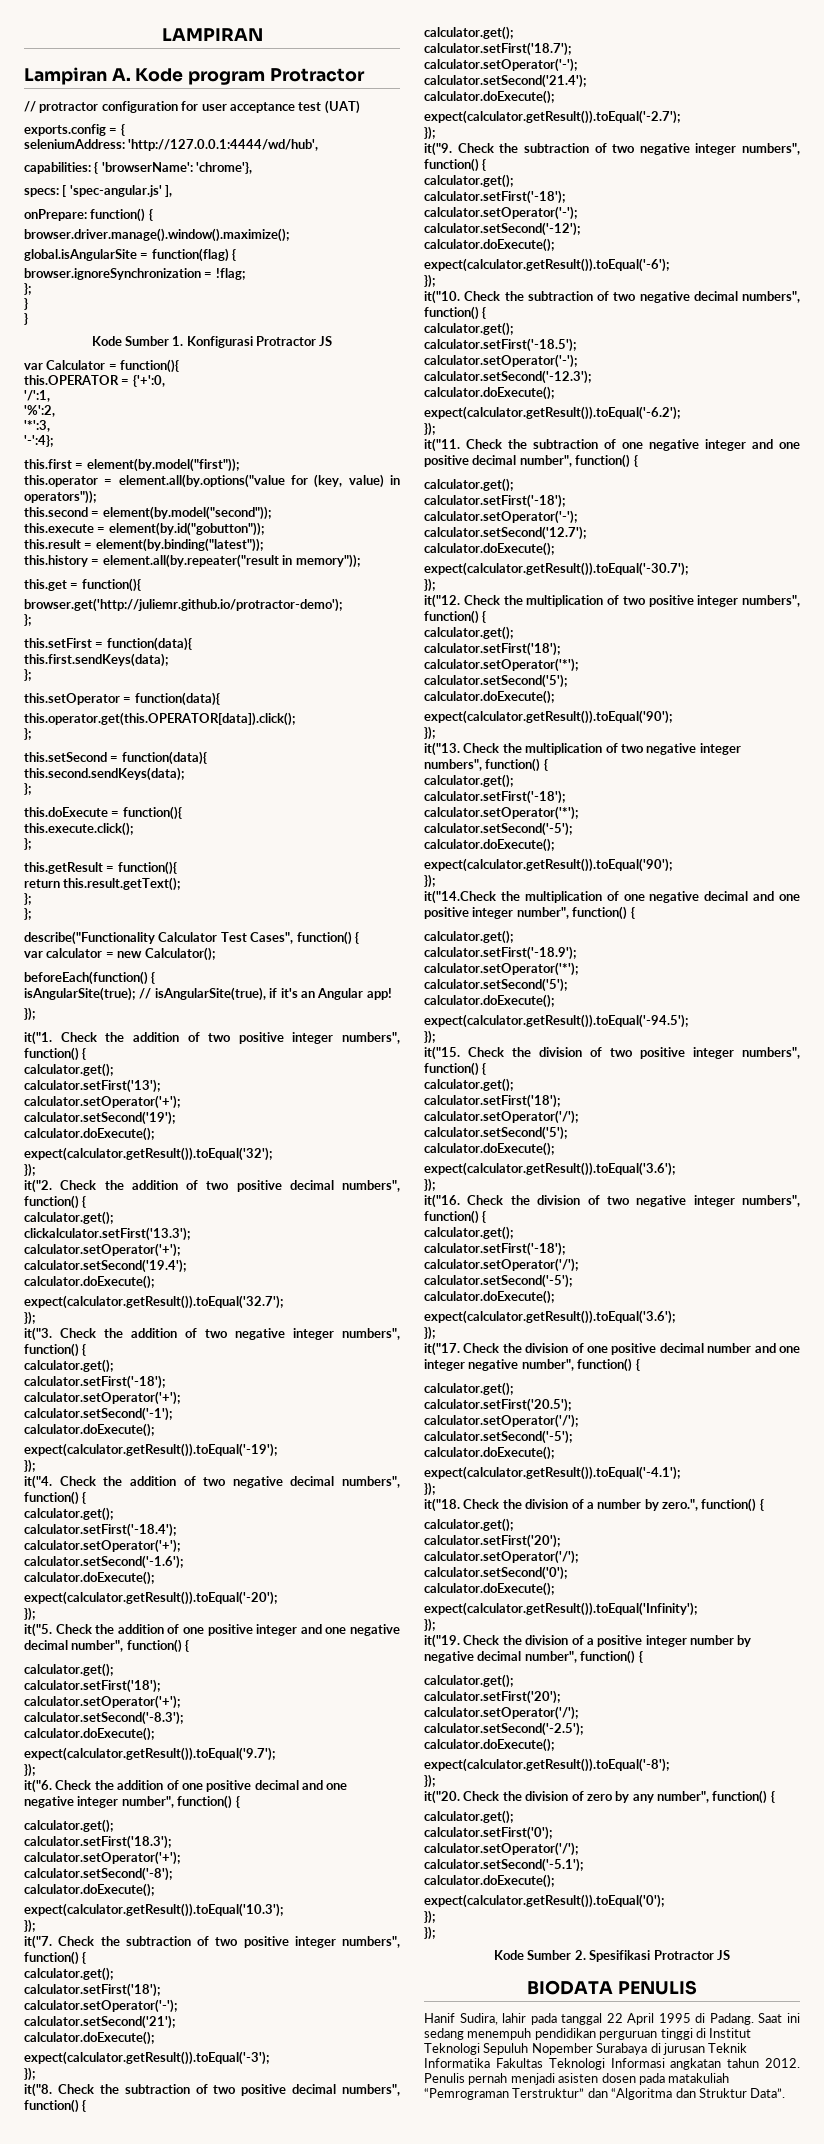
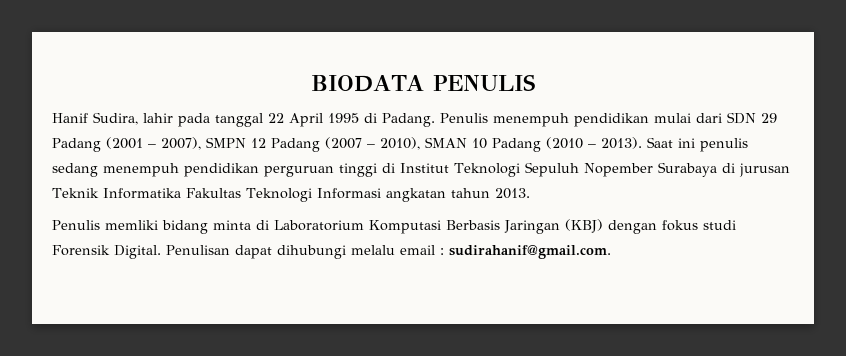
[161,28,263,41] [24,67,365,85] [24,100,360,114] [24,124,125,136] [24,139,319,151] [24,162,253,174] [24,185,173,197] [24,208,153,222] [24,228,290,242] [24,248,237,262] [24,268,246,280] [24,283,32,295] [24,298,28,310] [24,313,28,325] [91,336,333,348] [24,359,180,373] [24,375,165,387] [24,390,50,402] [24,405,55,417] [24,420,50,432] [24,435,54,447] [24,458,240,472] [24,474,400,488] [24,490,97,504] [24,506,272,520] [24,522,265,536] [24,538,264,552] [24,554,361,568] [24,578,141,592] [24,598,343,612] [24,614,32,626] [24,637,192,651] [24,653,169,667] [24,669,32,681] [24,692,220,706] [24,712,296,726] [24,728,32,740] [24,751,207,765] [24,767,185,781] [24,783,32,795] [24,806,182,820] [24,822,134,836] [24,838,32,850] [24,861,177,875] [24,877,182,891] [24,893,32,905] [24,908,32,920] [24,931,359,945] [24,947,216,961] [24,971,156,985] [24,987,392,1001] [24,1007,36,1021] [24,1031,400,1045] [24,1047,87,1061] [24,1063,114,1077] [24,1079,161,1093] [24,1095,181,1109] [24,1111,176,1125] [24,1127,155,1141] [24,1147,273,1161] [24,1163,36,1177] [24,1179,400,1193] [24,1195,87,1209] [24,1211,114,1225] [24,1227,191,1241] [24,1243,181,1257] [24,1259,187,1273] [24,1275,155,1289] [24,1295,284,1309] [24,1311,36,1325] [24,1327,400,1341] [24,1343,87,1357] [24,1359,114,1373] [24,1375,166,1389] [24,1391,181,1405] [24,1407,173,1421] [24,1423,155,1437] [24,1443,278,1457] [24,1459,36,1473] [24,1475,400,1489] [24,1491,87,1505] [24,1507,114,1521] [24,1523,177,1537] [24,1539,181,1553] [24,1555,184,1569] [24,1571,155,1585] [24,1591,278,1605] [24,1607,36,1621] [24,1623,400,1637] [24,1639,190,1653] [24,1663,114,1677] [24,1679,161,1693] [24,1695,181,1709] [24,1711,184,1725] [24,1727,155,1741] [24,1747,276,1761] [24,1763,36,1777] [24,1779,348,1793] [24,1795,240,1809] [24,1819,114,1833] [24,1835,172,1849] [24,1851,181,1865] [24,1867,173,1881] [24,1883,155,1897] [24,1903,284,1917] [24,1919,36,1933] [24,1935,400,1949] [24,1951,87,1965] [24,1967,114,1981] [24,1983,161,1997] [24,1999,178,2013] [24,2015,176,2029] [24,2031,155,2045] [24,2051,270,2065] [24,2067,36,2081] [24,2083,400,2097] [24,2099,87,2113] [424,26,514,40] [424,42,572,56] [424,58,578,72] [424,74,587,88] [424,90,555,104] [424,110,681,124] [424,126,436,140] [424,142,800,156] [424,158,487,172] [424,174,514,188] [424,190,566,204] [424,206,578,220] [424,222,581,236] [424,238,555,252] [424,258,670,272] [424,274,436,288] [424,290,800,304] [424,306,487,320] [424,322,514,336] [424,338,577,352] [424,354,578,368] [424,370,592,384] [424,386,555,400] [424,406,681,420] [424,422,436,436] [424,438,800,452] [424,454,638,468] [424,478,514,492] [424,494,566,508] [424,510,578,524] [424,526,587,540] [424,542,555,556] [424,562,689,576] [424,578,436,592] [424,594,800,608] [424,610,487,624] [424,626,514,640] [424,642,561,656] [424,658,579,672] [424,674,568,688] [424,690,555,704] [424,710,673,724] [424,726,436,740] [424,742,741,756] [424,758,548,772] [424,774,514,788] [424,790,566,804] [424,806,579,820] [424,822,573,836] [424,838,555,852] [424,858,673,872] [424,874,436,888] [424,890,800,904] [424,906,635,920] [424,930,514,944] [424,946,577,960] [424,962,579,976] [424,978,568,992] [424,994,555,1008] [424,1014,689,1028] [424,1030,436,1044] [424,1046,800,1060] [424,1062,487,1076] [424,1078,514,1092] [424,1094,561,1108] [424,1110,579,1124] [424,1126,568,1140] [424,1142,555,1156] [424,1162,676,1176] [424,1178,436,1192] [424,1194,800,1208] [424,1210,487,1224] [424,1226,514,1240] [424,1242,566,1256] [424,1258,579,1272] [424,1274,573,1288] [424,1290,555,1304] [424,1310,676,1324] [424,1326,436,1340] [424,1342,800,1356] [424,1358,640,1372] [424,1382,514,1396] [424,1398,572,1412] [424,1414,579,1428] [424,1430,573,1444] [424,1446,555,1460] [424,1466,681,1480] [424,1482,436,1496] [424,1498,764,1512] [424,1518,514,1532] [424,1534,561,1548] [424,1550,579,1564] [424,1566,568,1580] [424,1582,555,1596] [424,1602,698,1616] [424,1618,436,1632] [424,1634,752,1648] [424,1650,643,1664] [424,1674,514,1688] [424,1690,561,1704] [424,1706,579,1720] [424,1722,584,1736] [424,1738,555,1752] [424,1758,670,1772] [424,1774,436,1788] [424,1790,775,1804] [424,1810,514,1824] [424,1826,553,1840] [424,1842,579,1856] [424,1858,584,1872] [424,1874,555,1888] [424,1894,665,1908] [424,1910,436,1924] [424,1926,436,1940] [494,1950,730,1962] LAMPIRAN // Lampiran A. Kode program Protractor // // protractor configuration for user acceptance test (UAT) // exports.config = { // seleniumAddress: 'http://127.0.0.1:4444/wd/hub', // capabilities: { 'browserName': 'chrome'}, // specs: [ 'spec-angular.js' ], // onPrepare: function() { // browser.driver.manage().window().maximize(); // global.isAngularSite = function(flag) { // browser.ignoreSynchronization = !flag; // }; // } // } // Kode Sumber 1. Konfigurasi Protractor JS // var Calculator = function(){ // this.OPERATOR = {'+':0, // '/':1, // '%':2, // '*':3, // '-':4}; // this.first = element(by.model("first")); // this.operator = element.all(by.options("value for (key, value) in operators")); // this.second = element(by.model("second")); // this.execute = element(by.id("gobutton")); // this.result = element(by.binding("latest")); // this.history = element.all(by.repeater("result in memory")); // this.get = function(){ // browser.get('http://juliemr.github.io/protractor-demo'); // }; // this.setFirst = function(data){ // this.first.sendKeys(data); // }; // this.setOperator = function(data){ // this.operator.get(this.OPERATOR[data]).click(); // }; // this.setSecond = function(data){ // this.second.sendKeys(data); // }; // this.doExecute = function(){ // this.execute.click(); // }; // this.getResult = function(){ // return this.result.getText(); // }; // }; // describe("Functionality Calculator Test Cases", function() { // var calculator = new Calculator(); // beforeEach(function() { // isAngularSite(true); // isAngularSite(true), if it's an Angular app! // }); // it("1. Check the addition of two positive integer numbers", function() { // calculator.get(); // calculator.setFirst('13'); // calculator.setOperator('+'); // calculator.setSecond('19'); // calculator.doExecute(); // expect(calculator.getResult()).toEqual('32'); // }); // it("2. Check the addition of two positive decimal numbers", function() { // calculator.get(); // clickalculator.setFirst('13.3'); // calculator.setOperator('+'); // calculator.setSecond('19.4'); // calculator.doExecute(); // expect(calculator.getResult()).toEqual('32.7'); // }); // it("3. Check the addition of two negative integer numbers", function() { // calculator.get(); // calculator.setFirst('-18'); // calculator.setOperator('+'); // calculator.setSecond('-1'); // calculator.doExecute(); // expect(calculator.getResult()).toEqual('-19'); // }); // it("4. Check the addition of two negative decimal numbers", function() { // calculator.get(); // calculator.setFirst('-18.4'); // calculator.setOperator('+'); // calculator.setSecond('-1.6'); // calculator.doExecute(); // expect(calculator.getResult()).toEqual('-20'); // }); // it("5. Check the addition of one positive integer and one negative decimal number", function() { // calculator.get(); // calculator.setFirst('18'); // calculator.setOperator('+'); // calculator.setSecond('-8.3'); // calculator.doExecute(); // expect(calculator.getResult()).toEqual('9.7'); // }); // it("6. Check the addition of one positive decimal and one negative integer number", function() { // calculator.get(); // calculator.setFirst('18.3'); // calculator.setOperator('+'); // calculator.setSecond('-8'); // calculator.doExecute(); // expect(calculator.getResult()).toEqual('10.3'); // }); // it("7. Check the subtraction of two positive integer numbers", function() { // calculator.get(); // calculator.setFirst('18'); // calculator.setOperator('-'); // calculator.setSecond('21'); // calculator.doExecute(); // expect(calculator.getResult()).toEqual('-3'); // }); // it("8. Check the subtraction of two positive decimal numbers", function() { // calculator.get(); // calculator.setFirst('18.7'); // calculator.setOperator('-'); // calculator.setSecond('21.4'); // calculator.doExecute(); // expect(calculator.getResult()).toEqual('-2.7'); // }); // it("9. Check the subtraction of two negative integer numbers", function() { // calculator.get(); // calculator.setFirst('-18'); // calculator.setOperator('-'); // calculator.setSecond('-12'); // calculator.doExecute(); // expect(calculator.getResult()).toEqual('-6'); // }); // it("10. Check the subtraction of two negative decimal numbers", function() { // calculator.get(); // calculator.setFirst('-18.5'); // calculator.setOperator('-'); // calculator.setSecond('-12.3'); // calculator.doExecute(); // expect(calculator.getResult()).toEqual('-6.2'); // }); // it("11. Check the subtraction of one negative integer and one positive decimal number", function() { // calculator.get(); // calculator.setFirst('-18'); // calculator.setOperator('-'); // calculator.setSecond('12.7'); // calculator.doExecute(); // expect(calculator.getResult()).toEqual('-30.7'); // }); // it("12. Check the multiplication of two positive integer numbers", function() { // calculator.get(); // calculator.setFirst('18'); // calculator.setOperator('*'); // calculator.setSecond('5'); // calculator.doExecute(); // expect(calculator.getResult()).toEqual('90'); // }); // it("13. Check the multiplication of two negative integer numbers", function() { // calculator.get(); // calculator.setFirst('-18'); // calculator.setOperator('*'); // calculator.setSecond('-5'); // calculator.doExecute(); // expect(calculator.getResult()).toEqual('90'); // }); // it("14.Check the multiplication of one negative decimal and one positive integer number", function() { // calculator.get(); // calculator.setFirst('-18.9'); // calculator.setOperator('*'); // calculator.setSecond('5'); // calculator.doExecute(); // expect(calculator.getResult()).toEqual('-94.5'); // }); // it("15. Check the division of two positive integer numbers", function() { // calculator.get(); // calculator.setFirst('18'); // calculator.setOperator('/'); // calculator.setSecond('5'); // calculator.doExecute(); // expect(calculator.getResult()).toEqual('3.6'); // }); // it("16. Check the division of two negative integer numbers", function() { // calculator.get(); // calculator.setFirst('-18'); // calculator.setOperator('/'); // calculator.setSecond('-5'); // calculator.doExecute(); // expect(calculator.getResult()).toEqual('3.6'); // }); // it("17. Check the division of one positive decimal number and one integer negative number", function() { // calculator.get(); // calculator.setFirst('20.5'); // calculator.setOperator('/'); // calculator.setSecond('-5'); // calculator.doExecute(); // expect(calculator.getResult()).toEqual('-4.1'); // }); // it("18. Check the division of a number by zero.", function() { // calculator.get(); // calculator.setFirst('20'); // calculator.setOperator('/'); // calculator.setSecond('0'); // calculator.doExecute(); // expect(calculator.getResult()).toEqual('Infinity'); // }); // it("19. Check the division of a positive integer number by negative decimal number", function() { // calculator.get(); // calculator.setFirst('20'); // calculator.setOperator('/'); // calculator.setSecond('-2.5'); // calculator.doExecute(); // expect(calculator.getResult()).toEqual('-8'); // }); // it("20. Check the division of zero by any number", function() { // calculator.get(); // calculator.setFirst('0'); // calculator.setOperator('/'); // calculator.setSecond('-5.1'); // calculator.doExecute(); // expect(calculator.getResult()).toEqual('0'); // }); // }); // Kode Sumber 2. Spesifikasi Protractor JS // -> (310, 83) none
(754, 2019) none -> [440,112,777,127] [52,137,642,152] Penulis menempuh pendidikan mulai dari SDN 29 Padang (2001 – 2007), SMPN 12 Padang (2007 – 2010), SMAN 10 Padang (2010 – 2013).
(800, 2018) none -> [700,138,748,152] penulis
[765,2058,800,2068] [424,2073,730,2085] [424,2088,786,2100] 2012. Penulis pernah menjadi asisten dosen pada matakuliah “Pemrograman Terstruktur” dan “Algoritma dan Struktur Data”. -> [494,188,530,199] [52,219,736,234] [52,245,611,259] 2013. // Penulis memliki bidang minta di Laboratorium Komputasi Berbasis Jaringan (KBJ) dengan fokus studi Forensik Digital. Penulisan dapat dihubungi melalu email : sudirahanif@gmail.com.

